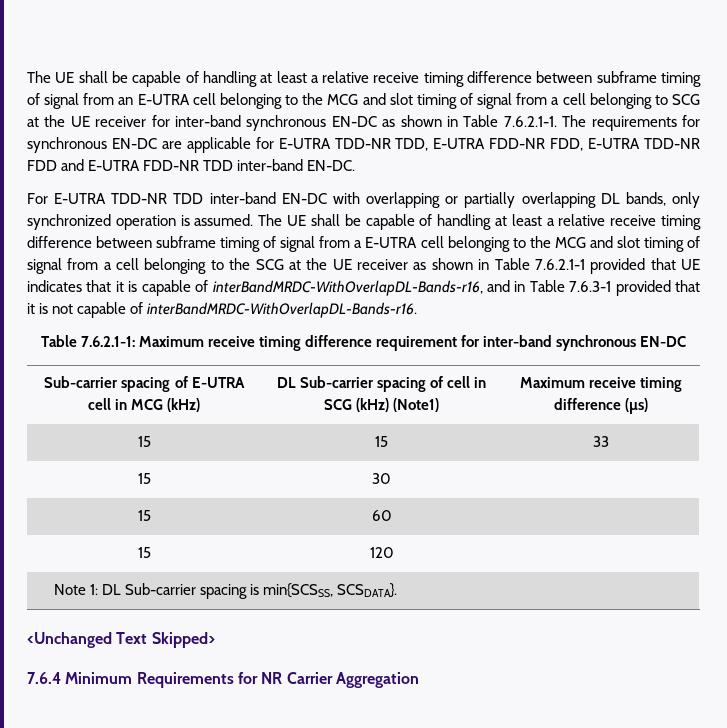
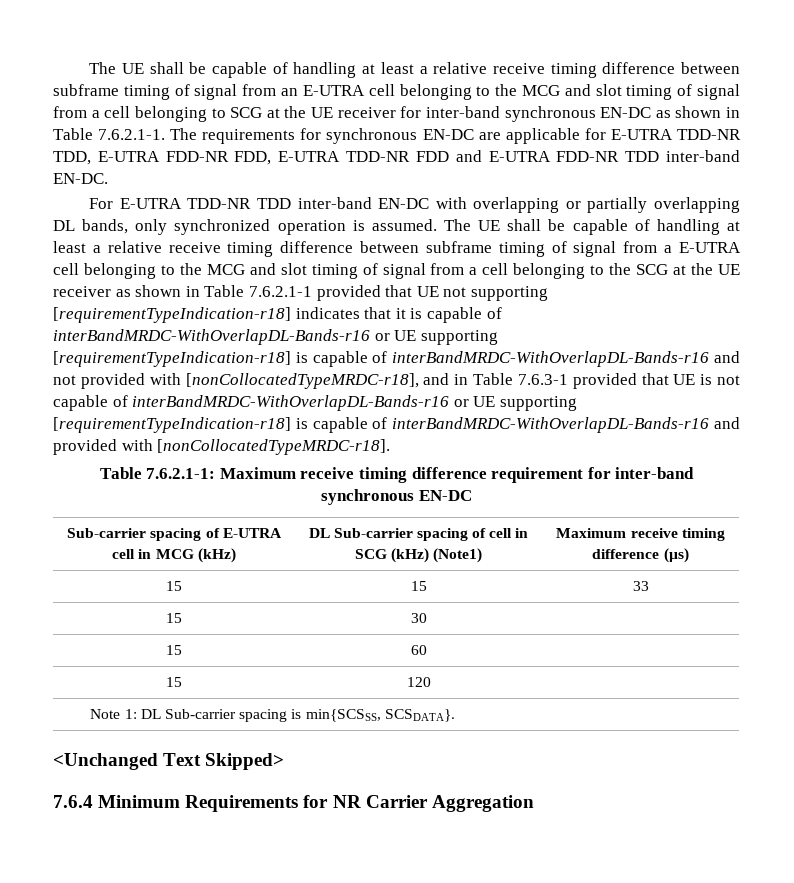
(701, 264) none -> [443,286,548,301] [53,307,291,323] not supporting [requirementTypeIndication-r18]
[212,280,483,296] interBandMRDC-WithOverlapDL-Bands-r16, -> [53,329,498,345] [53,351,741,367] [53,373,419,389] interBandMRDC-WithOverlapDL-Bands-r16 or UE supporting [requirementTypeIndication-r18] is capable of interBandMRDC-WithOverlapDL-Bands-r16 and not provided with [nonCollocatedTypeMRDC-r18],
[27,303,35,314] it -> [673,374,696,385] UE
[147,302,418,318] interBandMRDC-WithOverlapDL-Bands-r16. -> [132,395,577,411] [53,417,741,433] [53,439,391,455] interBandMRDC-WithOverlapDL-Bands-r16 or UE supporting [requirementTypeIndication-r18] is capable of interBandMRDC-WithOverlapDL-Bands-r16 and provided with [nonCollocatedTypeMRDC-r18].

